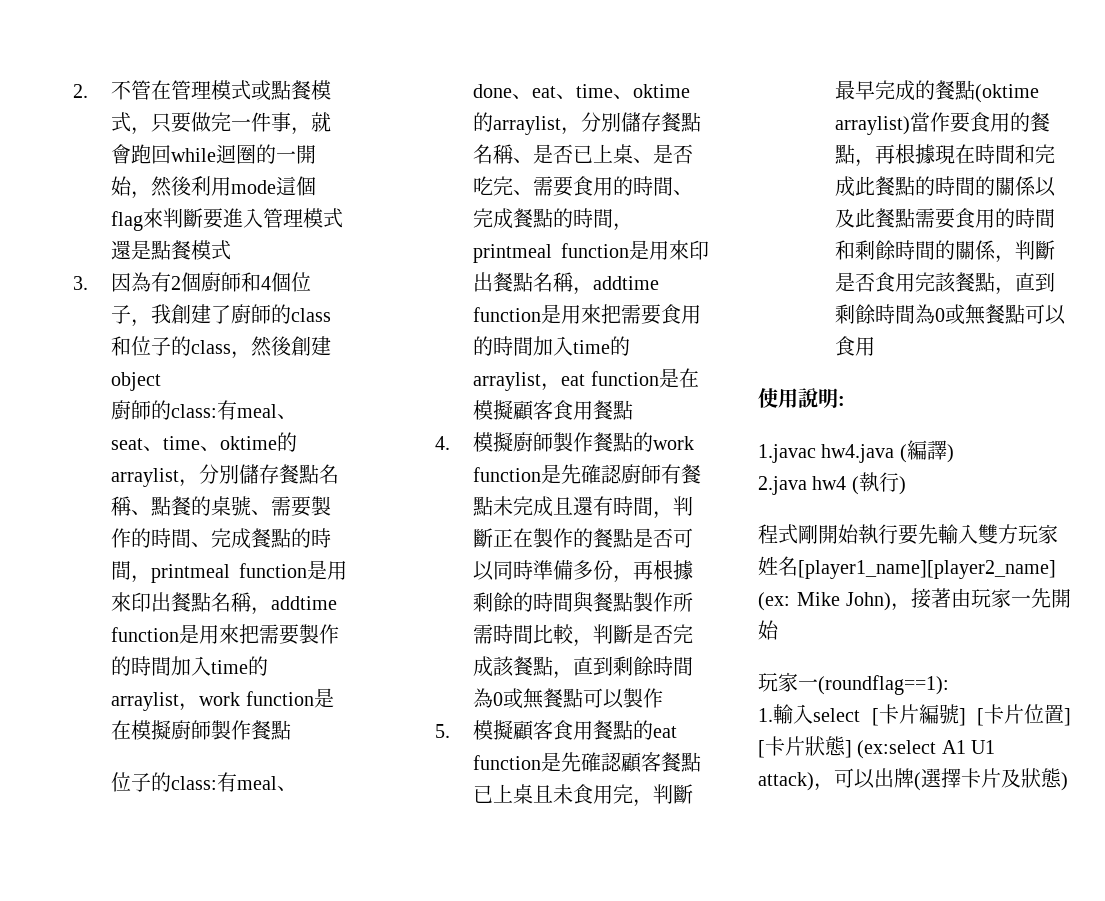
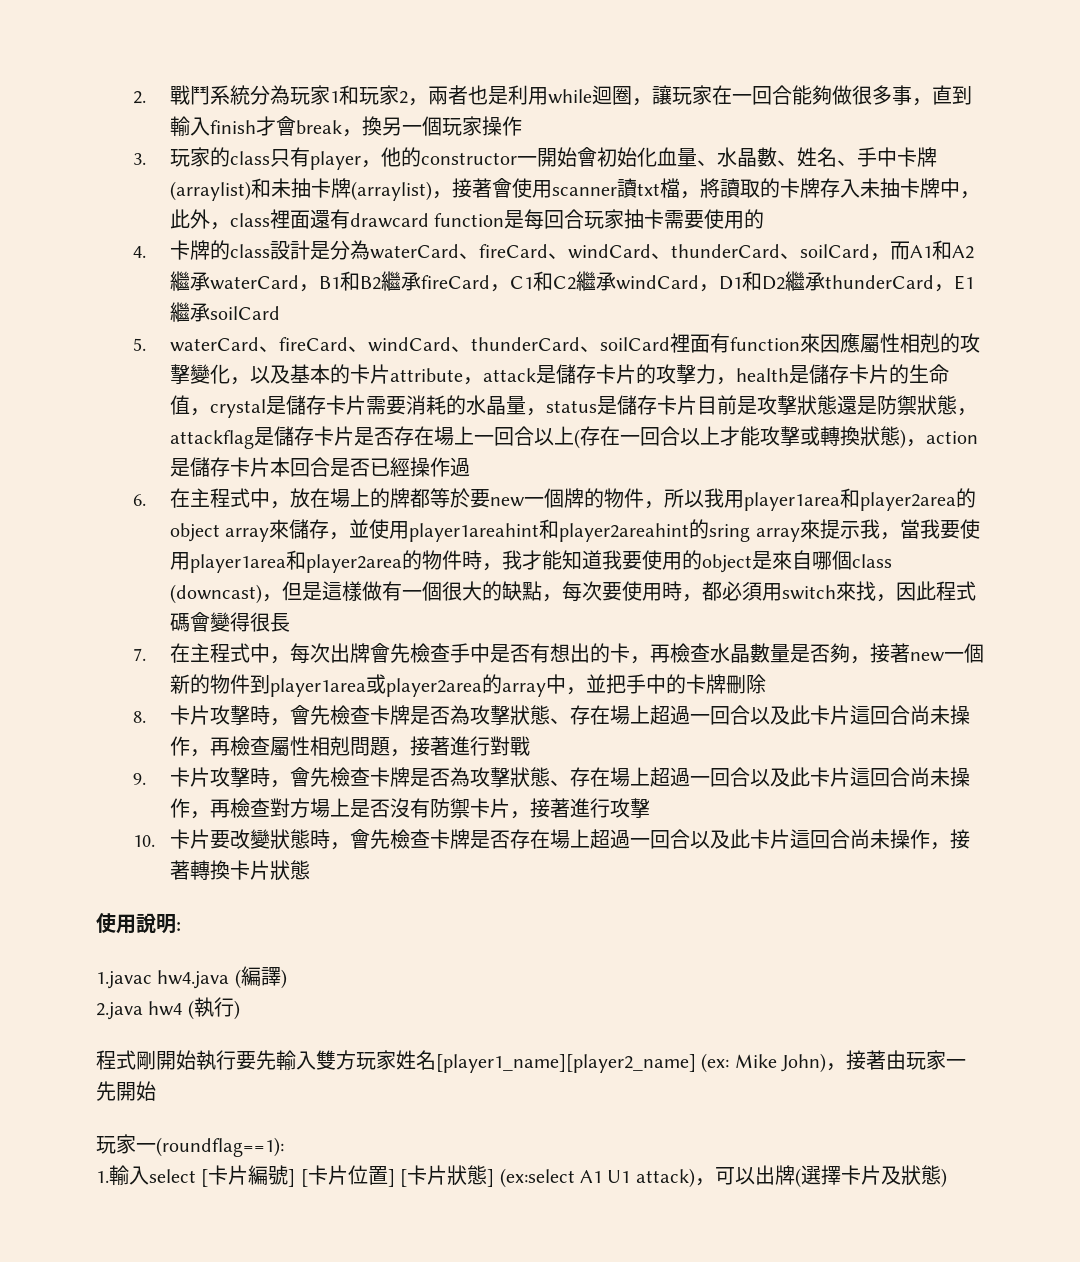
[111,80,332,101] [111,112,332,135] [111,144,317,164] [111,176,317,199] [111,208,344,231] [111,240,232,260] [72,272,312,292] [111,304,332,327] [111,336,332,359] [111,372,162,391] [111,400,298,420] [111,432,298,452] [111,464,340,487] [111,496,332,517] [111,528,332,549] [111,560,347,583] [111,592,338,615] [111,624,340,645] [111,656,269,676] [111,688,334,711] [111,720,292,740] [111,772,298,792] [473,84,691,99] [473,112,702,135] [473,144,694,164] [473,176,694,197] [473,208,634,231] [473,240,709,263] [473,272,660,295] [473,304,702,325] [473,336,631,356] [473,368,699,391] [473,400,634,421] [434,432,695,452] [473,464,702,484] [473,496,694,519] [473,528,694,548] [473,560,694,583] [473,591,694,613] [473,624,694,647] [473,656,694,679] [473,688,664,709] [434,720,678,741] [473,752,702,773] [473,784,694,807] [835,80,1040,103] [835,112,1051,135] [835,144,1056,167] [835,176,1057,197] [835,208,1056,229] [835,240,1056,263] [835,272,1056,295] [835,304,1067,325] [835,336,876,356] 不管在管理模式或點餐模式，只要做完一件事，就會跑回while迴圈的一開始，然後利用mode這個flag來判斷要進入管理模式還是點餐模式 // 3.因為有2個廚師和4個位子，我創建了廚師的class和位子的class，然後創建object // 廚師的class:有meal、seat、time、oktime的arraylist，分別儲存餐點名稱、點餐的桌號、需要製作的時間、完成餐點的時間，printmeal function是用來印出餐點名稱，addtime function是用來把需要製作的時間加入time的arraylist，work function是在模擬廚師製作餐點 // 位子的class:有meal、done、eat、time、oktime的arraylist，分別儲存餐點名稱、是否已上桌、是否吃完、需要食用的時間、完成餐點的時間，printmeal function是用來印出餐點名稱，addtime function是用來把需要食用的時間加入time的arraylist，eat function是在模擬顧客食用餐點 // 4.模擬廚師製作餐點的work function是先確認廚師有餐點未完成且還有時間，判斷正在製作的餐點是否可以同時準備多份，再根據剩餘的時間與餐點製作所需時間比較，判斷是否完成該餐點，直到剩餘時間為0或無餐點可以製作 // 5.模擬顧客食用餐點的eat function是先確認顧客餐點已上桌且未食用完，判斷最早完成的餐點(oktime arraylist)當作要食用的餐點，再根據現在時間和完成此餐點的時間的關係以及此餐點需要食用的時間和剩餘時間的關係，判斷是否食用完該餐點，直到剩餘時間為0或無餐點可以食用 -> [169,85,972,106] [169,116,522,137] [132,147,937,170] [169,178,980,201] [169,209,765,230] [132,240,974,261] [169,271,974,292] [169,302,280,322] [132,333,980,354] [169,364,949,385] [169,395,977,418] [169,426,978,449] [169,457,470,477] [132,488,976,511] [169,519,980,542] [169,550,892,573] [169,581,976,604] [169,612,290,632] [132,643,984,664] [169,674,766,697] [132,705,970,726] [169,736,530,757] [132,767,970,788] [169,798,650,819] [132,829,970,850] [169,860,310,881] 戰鬥系統分為玩家1和玩家2，兩者也是利用while迴圈，讓玩家在一回合能夠做很多事，直到輸入finish才會break，換另一個玩家操作 // 3.玩家的class只有player，他的constructor一開始會初始化血量、水晶數、姓名、手中卡牌(arraylist)和未抽卡牌(arraylist)，接著會使用scanner讀txt檔，將讀取的卡牌存入未抽卡牌中，此外，class裡面還有drawcard function是每回合玩家抽卡需要使用的 // 4.卡牌的class設計是分為waterCard、fireCard、windCard、thunderCard、soilCard，而A1和A2繼承waterCard，B1和B2繼承fireCard，C1和C2繼承windCard，D1和D2繼承thunderCard，E1繼承soilCard // 5. waterCard、fireCard、windCard、thunderCard、soilCard裡面有function來因應屬性相剋的攻擊變化，以及基本的卡片attribute，attack是儲存卡片的攻擊力，health是儲存卡片的生命值，crystal是儲存卡片需要消耗的水晶量，status是儲存卡片目前是攻擊狀態還是防禦狀態，attackflag是儲存卡片是否存在場上一回合以上(存在一回合以上才能攻擊或轉換狀態)，action是儲存卡片本回合是否已經操作過 // 6.在主程式中，放在場上的牌都等於要new一個牌的物件，所以我用player1area和player2area的object array來儲存，並使用player1areahint和player2areahint的sring array來提示我，當我要使用player1area和player2area的物件時，我才能知道我要使用的object是來自哪個class (downcast)，但是這樣做有一個很大的缺點，每次要使用時，都必須用switch來找，因此程式碼會變得很長 // 7.在主程式中，每次出牌會先檢查手中是否有想出的卡，再檢查水晶數量是否夠，接著new一個新的物件到player1area或player2area的array中，並把手中的卡牌刪除 // 8.卡片攻擊時，會先檢查卡牌是否為攻擊狀態、存在場上超過一回合以及此卡片這回合尚未操作，再檢查屬性相剋問題，接著進行對戰 // 9.卡片攻擊時，會先檢查卡牌是否為攻擊狀態、存在場上超過一回合以及此卡片這回合尚未操作，再檢查對方場上是否沒有防禦卡片，接著進行攻擊 // 10.卡片要改變狀態時，會先檢查卡牌是否存在場上超過一回合以及此卡片這回合尚未操作，接著轉換卡片狀態

